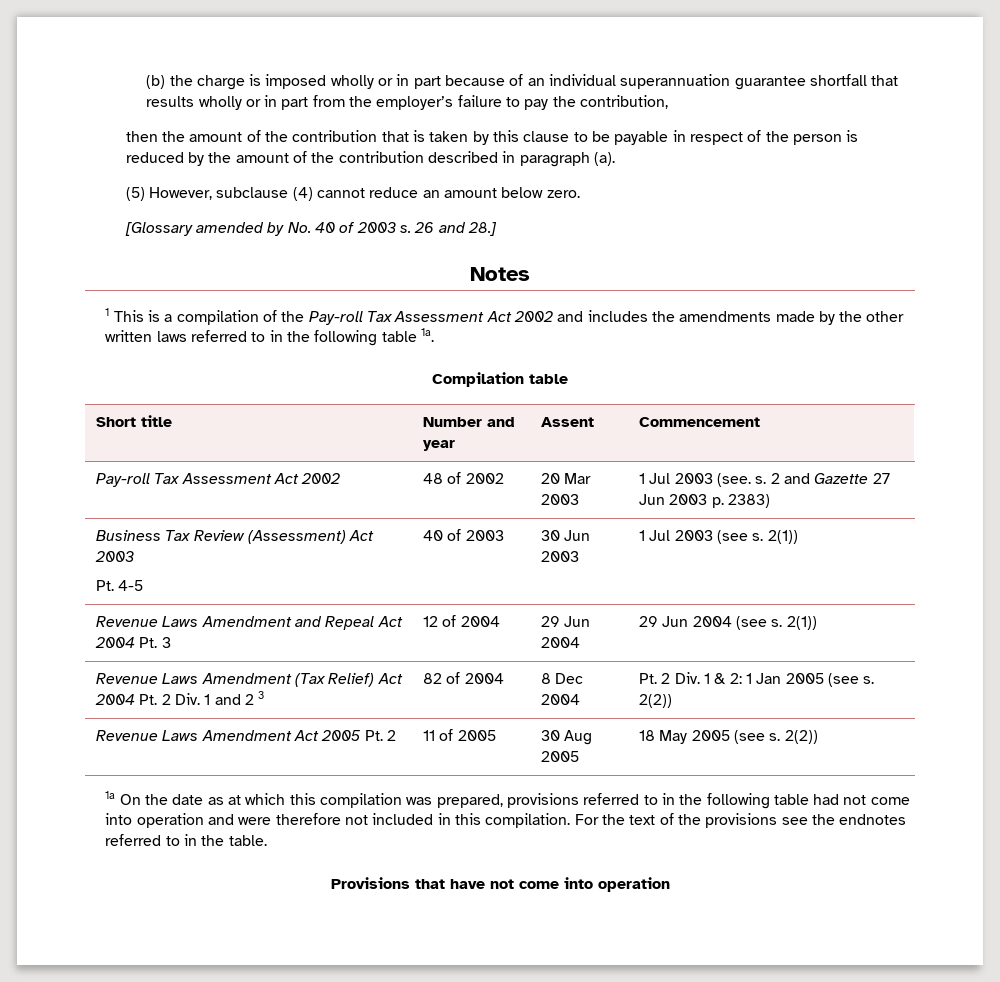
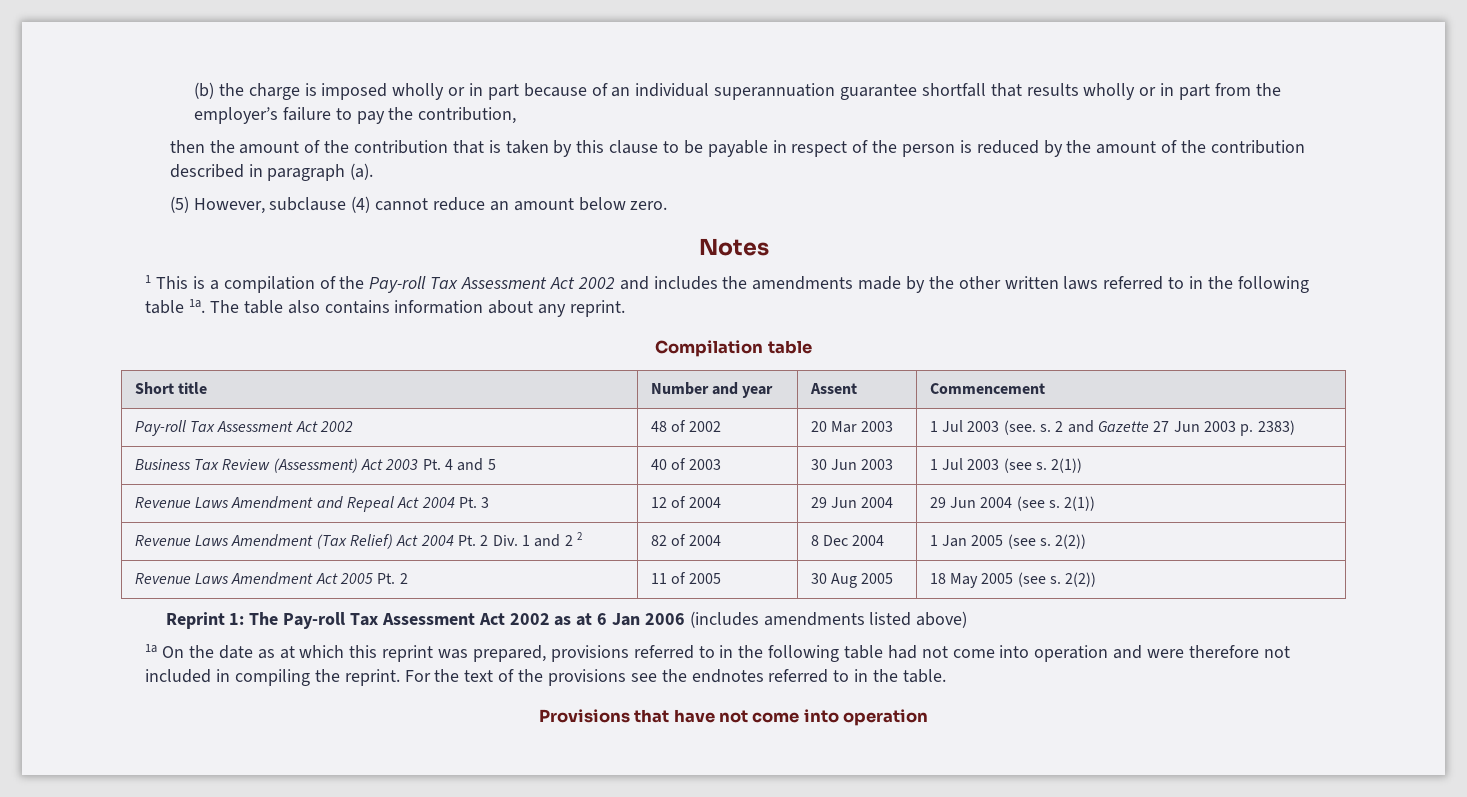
[124,222,498,236] // [Glossary amended by No. 40 of 2003 s. 26 and 28.] -> (668, 205) none
(434, 335) none -> [210,300,626,317] The table also contains information about any reprint.
[96,580,144,591] // Pt. 4-5 -> [422,458,496,471] Pt. 4 and 5
[258,691,265,699] 3 -> [576,532,582,540] 2
[639,672,742,684] Pt. 2 Div. 1 & 2: -> (885, 540) none
(818, 737) none -> [165,611,968,629] // Reprint 1: The Pay-roll Tax Assessment Act 2002 as at 6 Jan 2006 (includes amendments listed above)
[319,793,402,808] compilation -> [382,645,434,662] reprint
[454,813,571,828] this compilation. -> [235,669,400,686] compiling the reprint.

